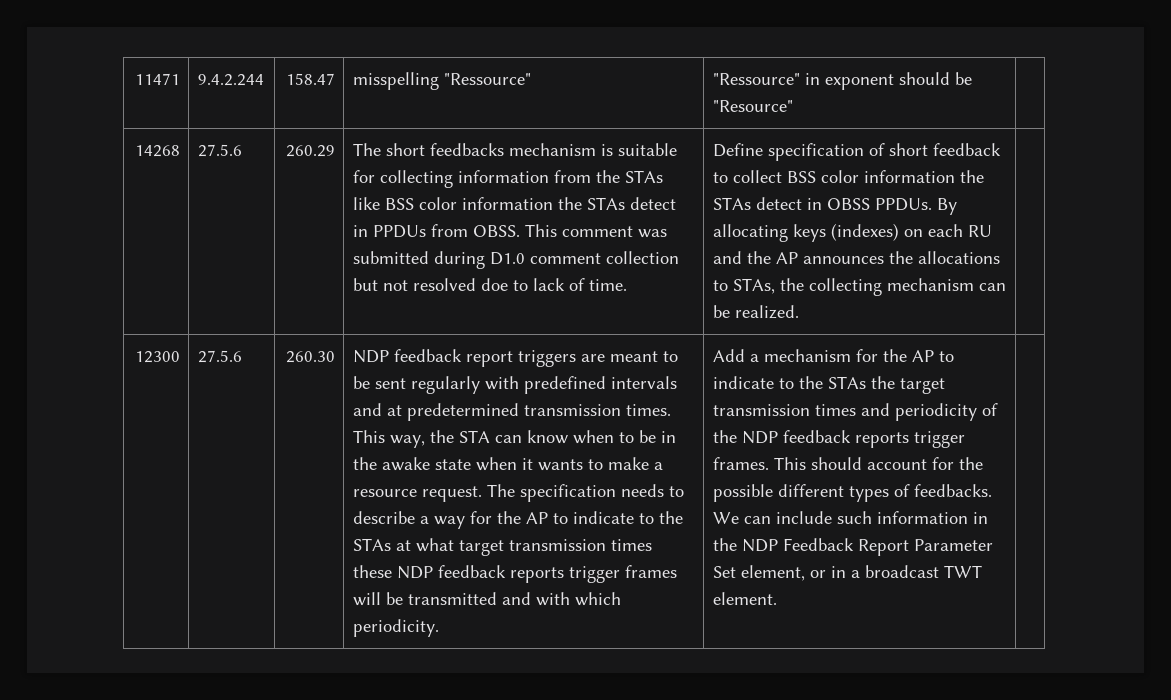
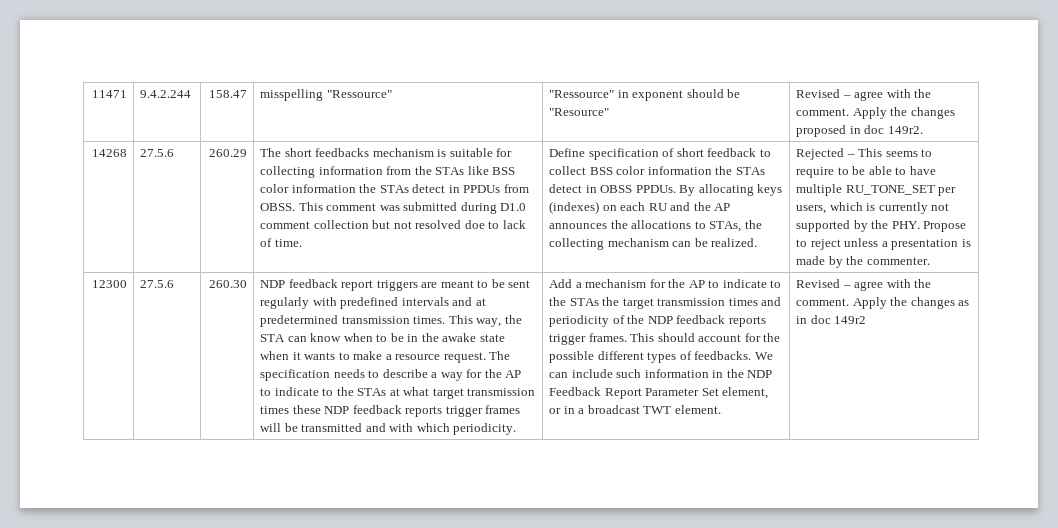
(793, 106) none -> [796,89,932,101] [796,107,955,119] [796,125,923,137] Revised – agree with the comment. Apply the changes proposed in doc 149r2.
(799, 312) none -> [796,148,933,160] [796,166,936,178] [796,184,957,196] [796,202,950,214] [796,220,967,232] [796,238,971,250] [796,256,930,268] Rejected – This seems to require to be able to have multiple RU_TONE_SET per users, which is currently not supported by the PHY. Propose to reject unless a presentation is made by the commenter.
(777, 598) none -> [796,279,932,291] [796,297,970,309] [796,315,867,324] Revised – agree with the comment. Apply the changes as in doc 149r2

